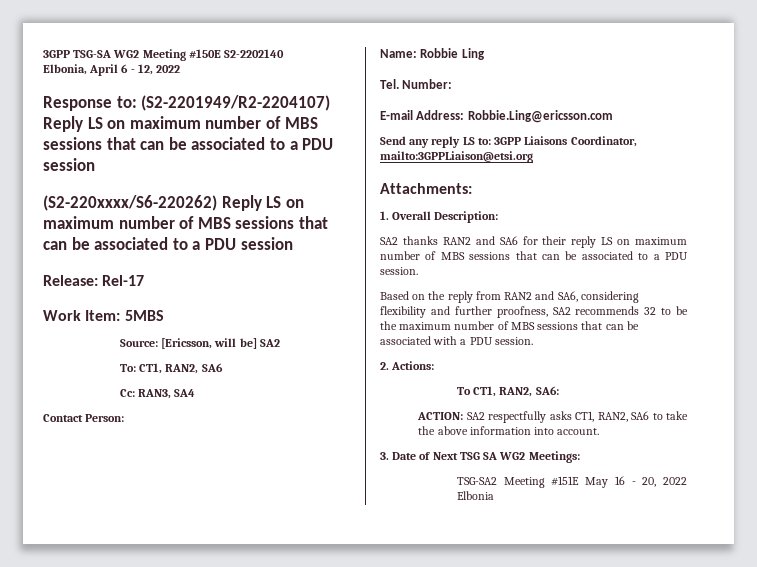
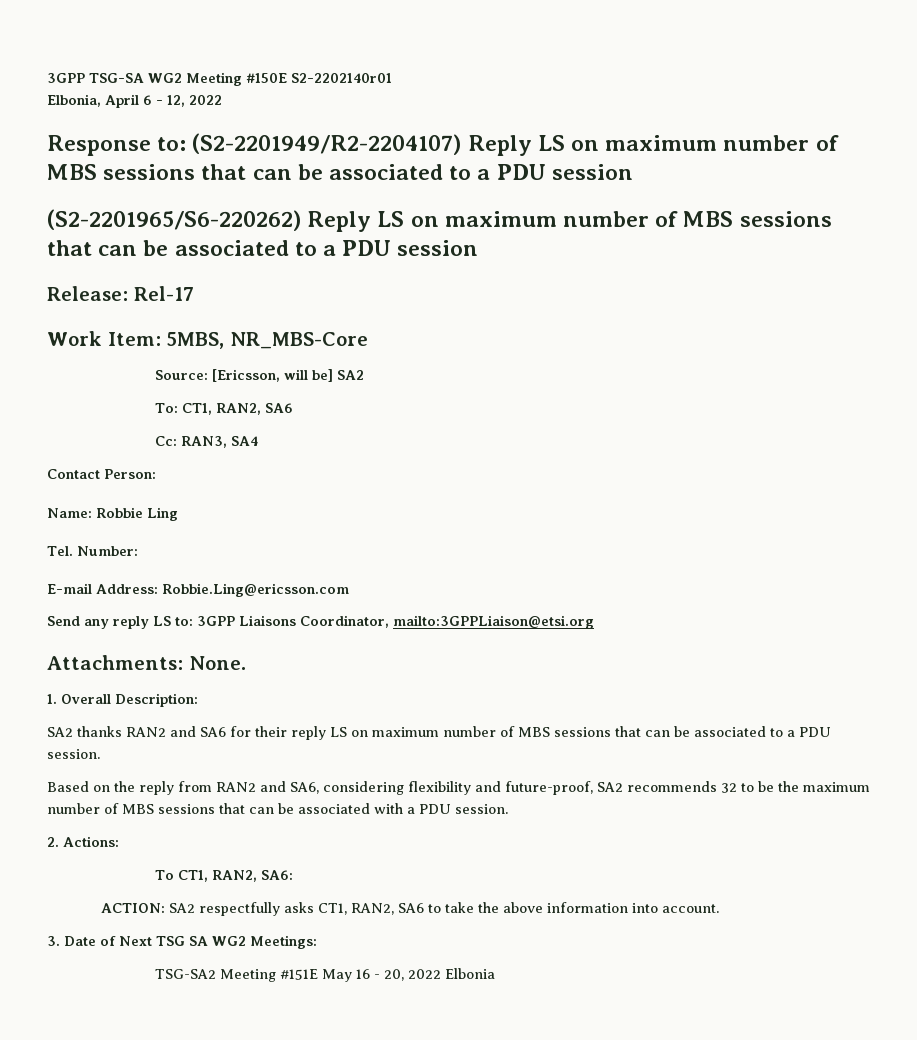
[224,49,285,58] S2-2202140 -> [291,73,392,83] S2-2202140r01
[43,195,217,211] (S2-220xxxx/S6-220262) -> [47,209,301,231] (S2-2201965/S6-220262)
[124,310,164,321] 5MBS -> [166,332,368,349] 5MBS, NR_MBS-Core
(472, 188) none -> [188,656,246,670] None.
[454,306,548,318] further proofness, -> [505,781,593,795] future-proof,

